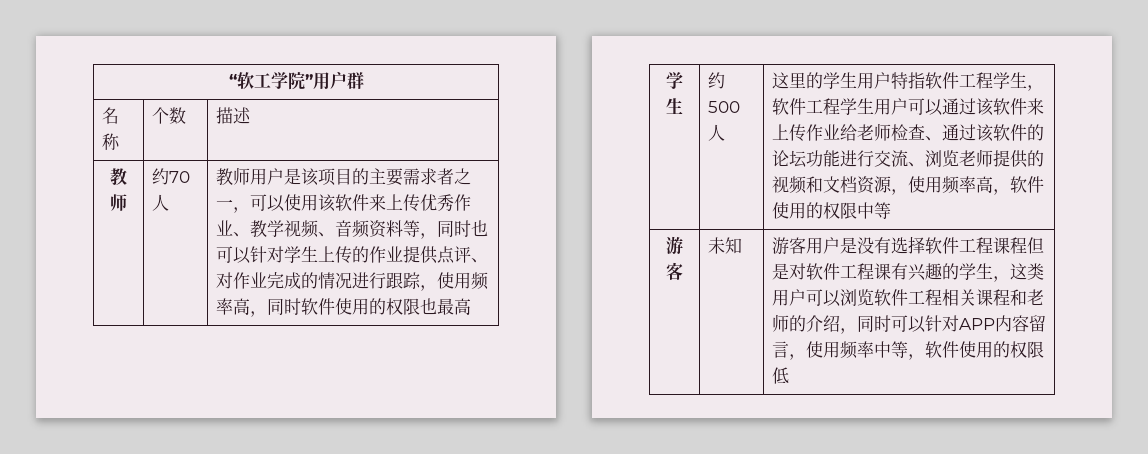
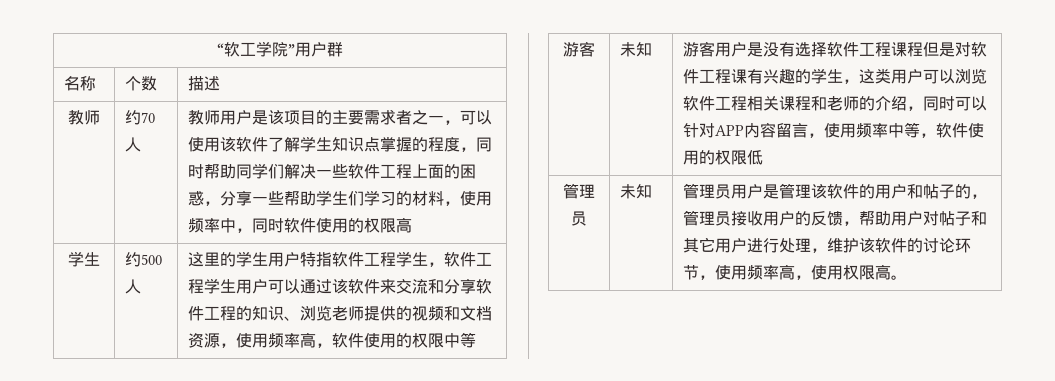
[368,194,471,212] [215,220,488,239] [215,246,488,264] [215,272,489,291] [215,298,250,315] 来上传优秀作业、教学视频、音频资料等，同时也可以针对学生上传的作业提供点评、对作业完成的情况进行跟踪，使用频率高 -> [267,136,492,152] [187,163,476,179] [187,190,492,206] [187,218,236,233] 了解学生知识点掌握的程度，同时帮助同学们解决一些软件工程上面的困惑，分享一些帮助学生们学习的材料，使用频率中
[419,298,454,315] 也最 -> (396, 225) none
[771,123,1044,142] [771,150,908,168] 上传作业给老师检查、通过该软件的论坛功能进行交流 -> [395,278,492,294] [187,306,284,321] 交流和分享软件工程的知识
(789, 375) none -> [563,183,595,199] [571,211,587,226] [619,184,652,199] [682,183,987,199] [682,210,987,226] [682,237,971,253] [682,264,907,280] // 管理员 | 未知 | 管理员用户是管理该软件的用户和帖子的，管理员接收用户的反馈，帮助用户对帖子和其它用户进行处理，维护该软件的讨论环节，使用频率高，使用权限高。

